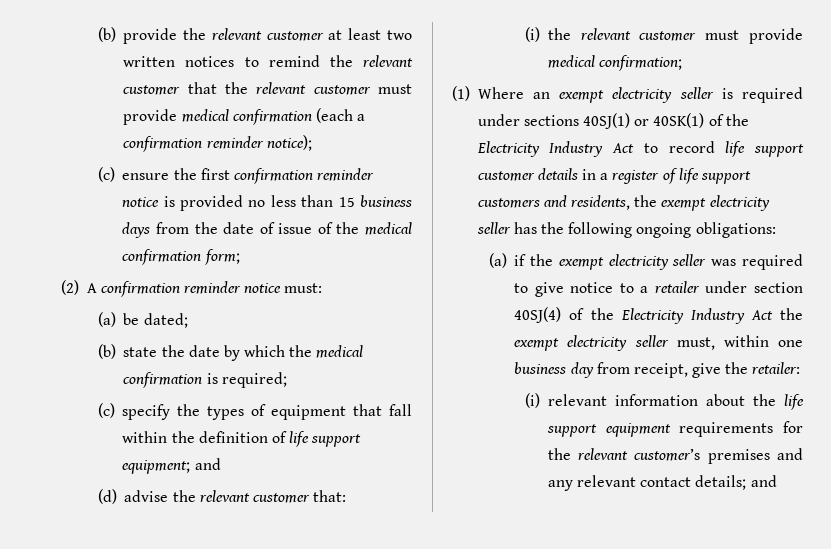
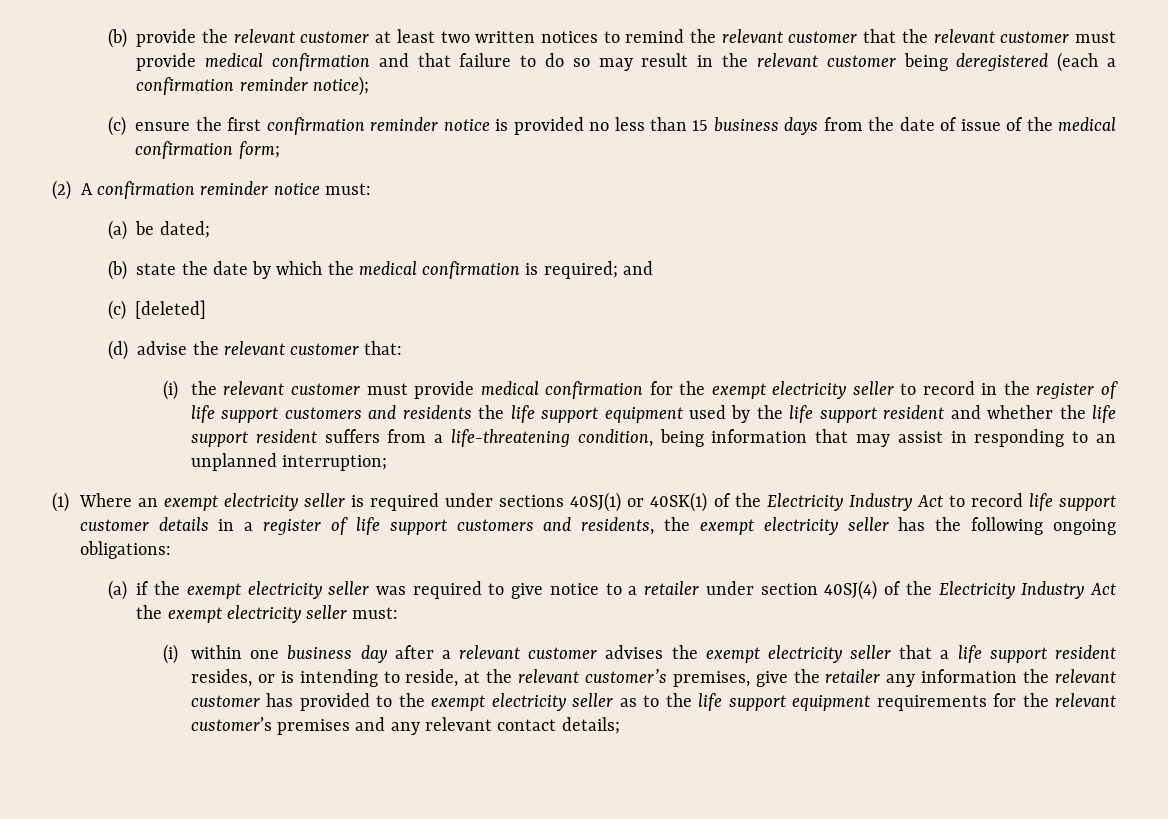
(312, 117) none -> [378,53,1049,71] and that failure to do so may result in the relevant customer being deregistered
[97,403,412,420] [122,431,362,447] [122,458,221,474] // (c) specify the types of equipment that fall within the definition of life support equipment; and -> [622,261,653,275] [107,300,207,320] and // (c) [deleted]
[599,55,683,71] confirmation; -> [545,381,1118,399] [190,405,1117,423] [190,429,1117,447] [190,453,388,471] confirmation for the exempt electricity seller to record in the register of life support customers and residents the life support equipment used by the life support resident and whether the life support resident suffers from a life-threatening condition, being information that may assist in responding to an unplanned interruption;
[676,337,715,350] must, -> [352,607,399,619] [163,644,179,664] must: // (i)
[596,362,801,378] [525,393,745,408] from receipt, give the retailer: // (i) relevant information about -> [394,645,1116,663] [190,669,1116,687] [190,693,660,711] after a relevant customer advises the exempt electricity seller that a life support resident resides, or is intending to reside, at the relevant customer’s premises, give the retailer any information the relevant customer has provided to the exempt electricity seller as to
[750,475,777,487] and -> (620, 725) none

